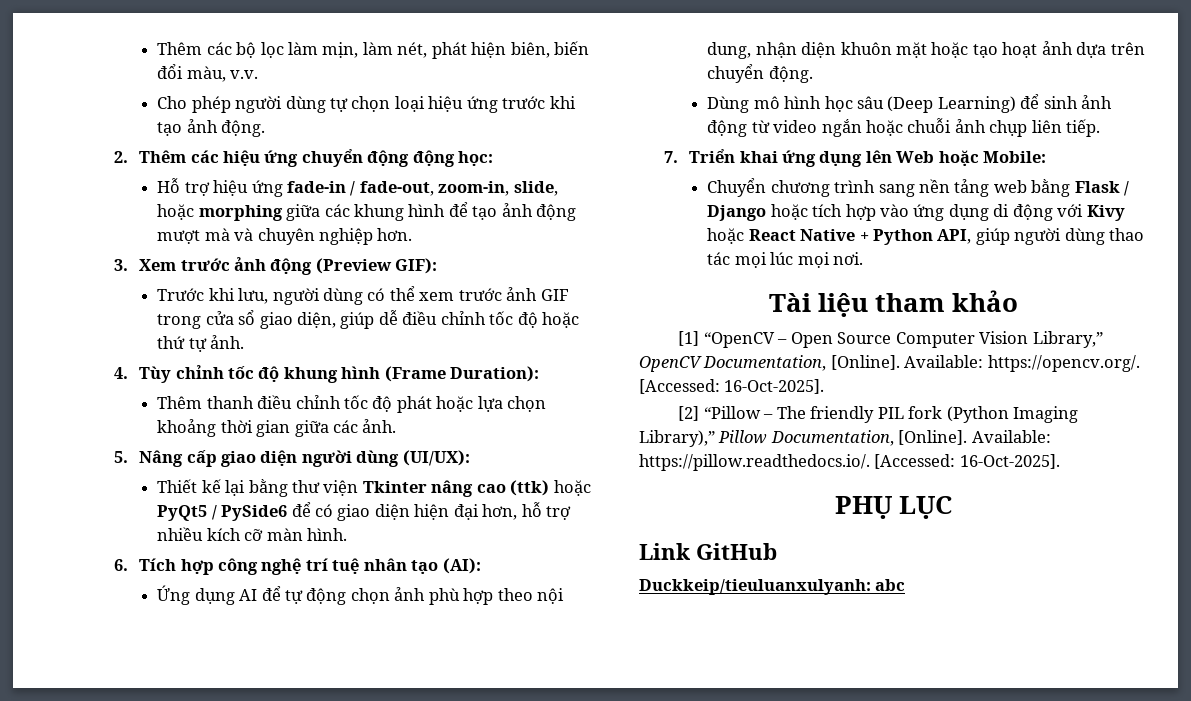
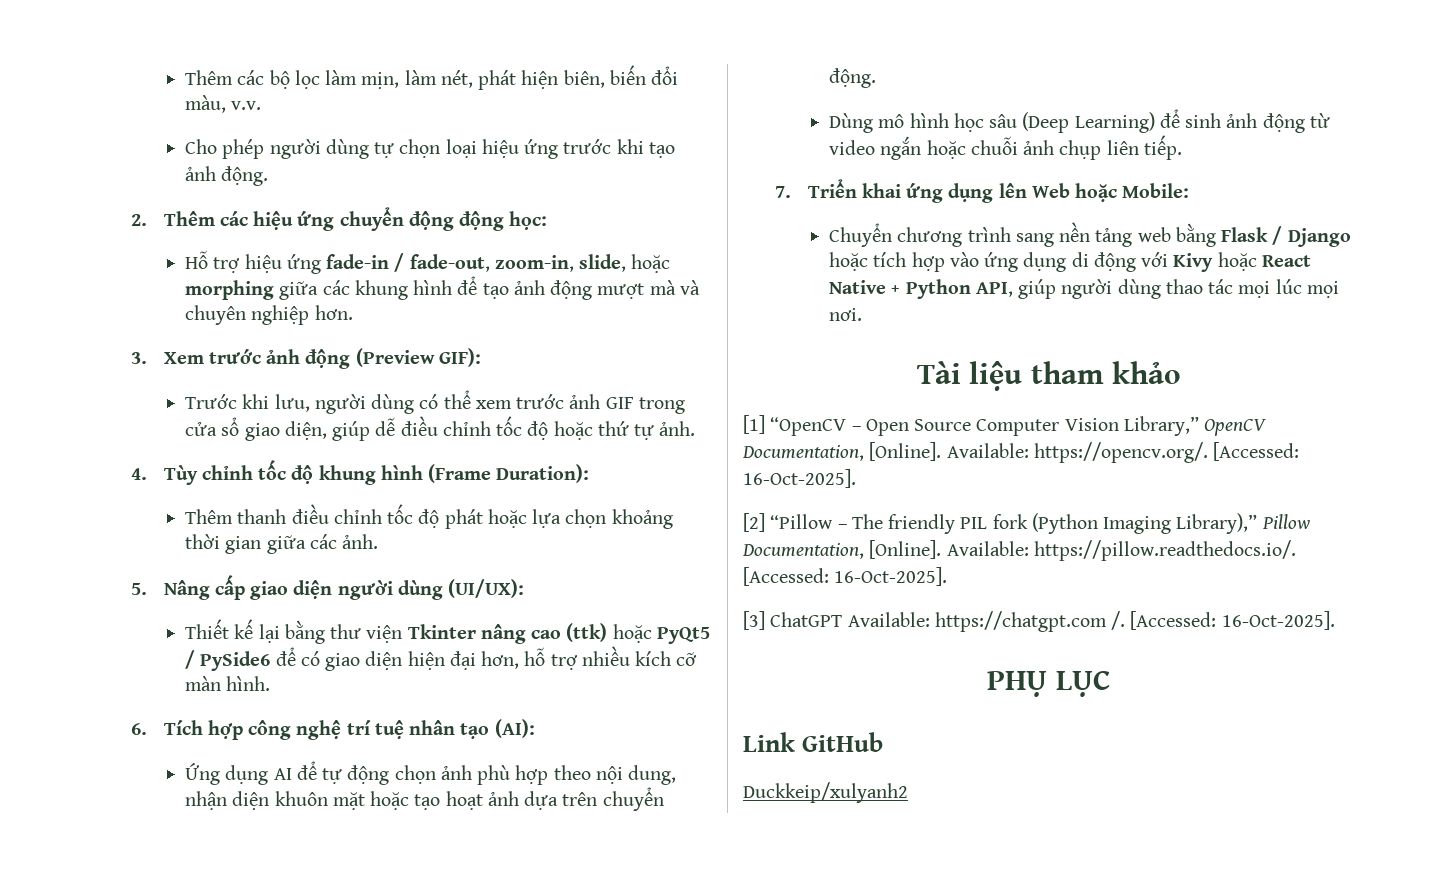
(1060, 461) none -> [743,611,1335,632] // [3] ChatGPT Available: https://chatgpt.com /. [Accessed: 16-Oct-2025].
[639,579,906,595] Duckkeip/tieuluanxulyanh: abc -> [743,782,908,803] Duckkeip/xulyanh2

